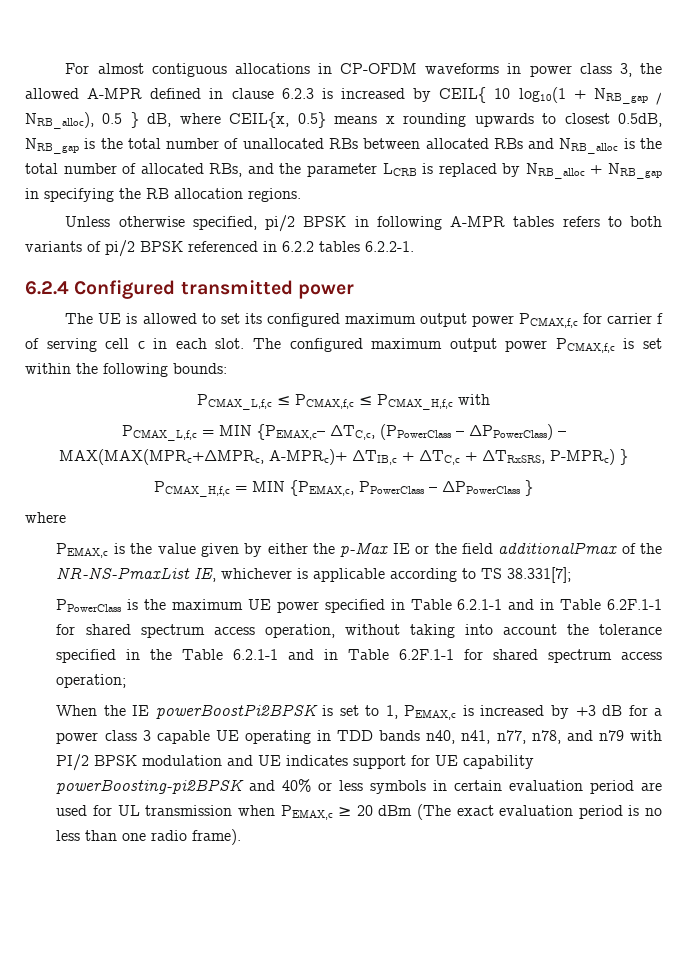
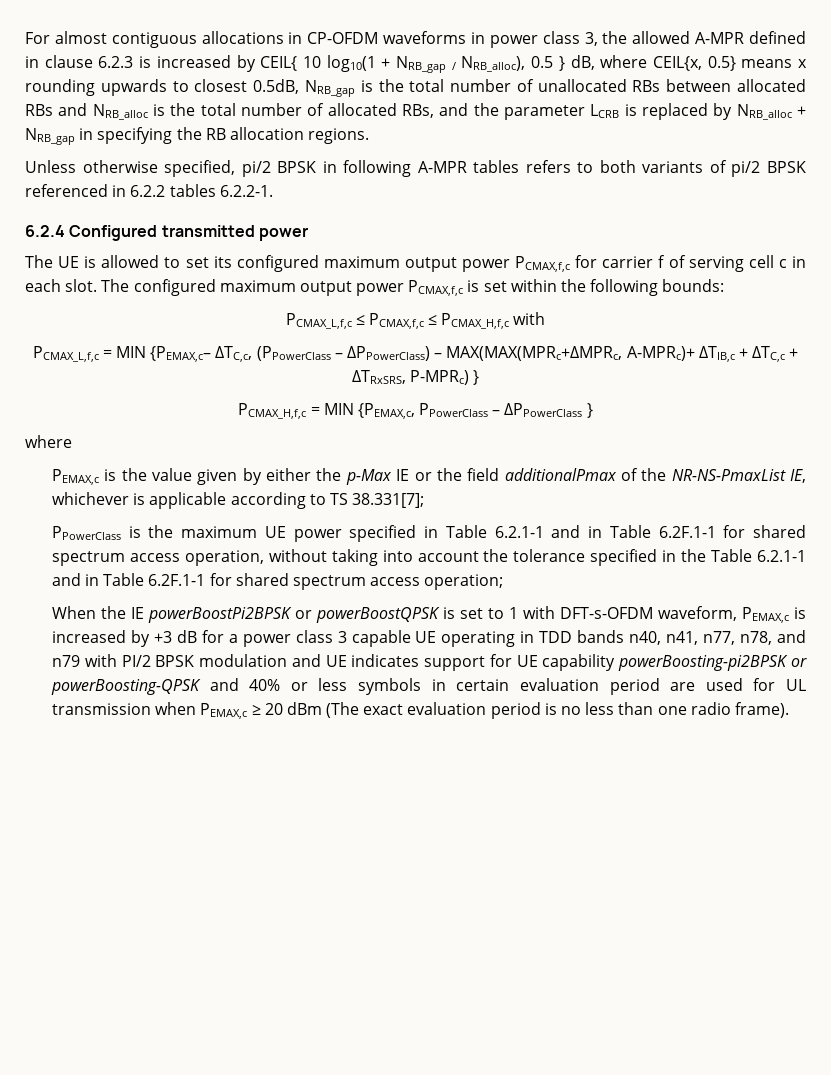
(318, 711) none -> [294,607,440,623] or powerBoostQPSK
[385,705,398,719] 1, -> [508,606,737,621] 1 with DFT-s-OFDM waveform,
(245, 786) none -> [791,658,807,667] [50,679,201,695] or powerBoosting-QPSK

